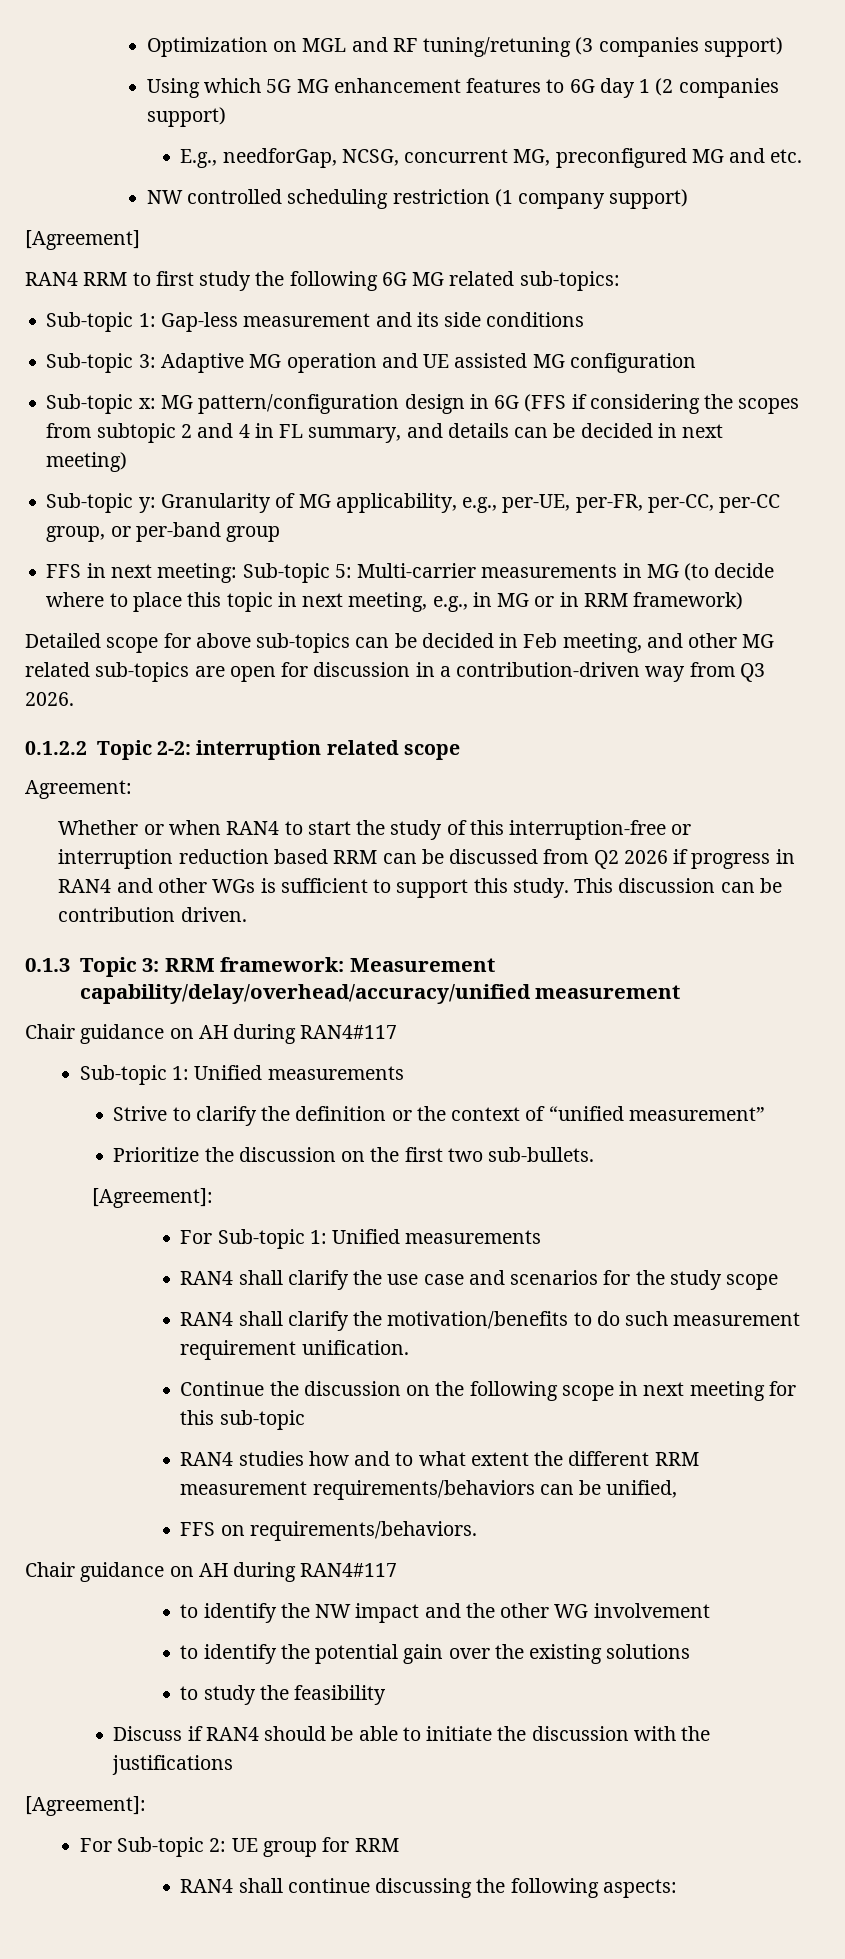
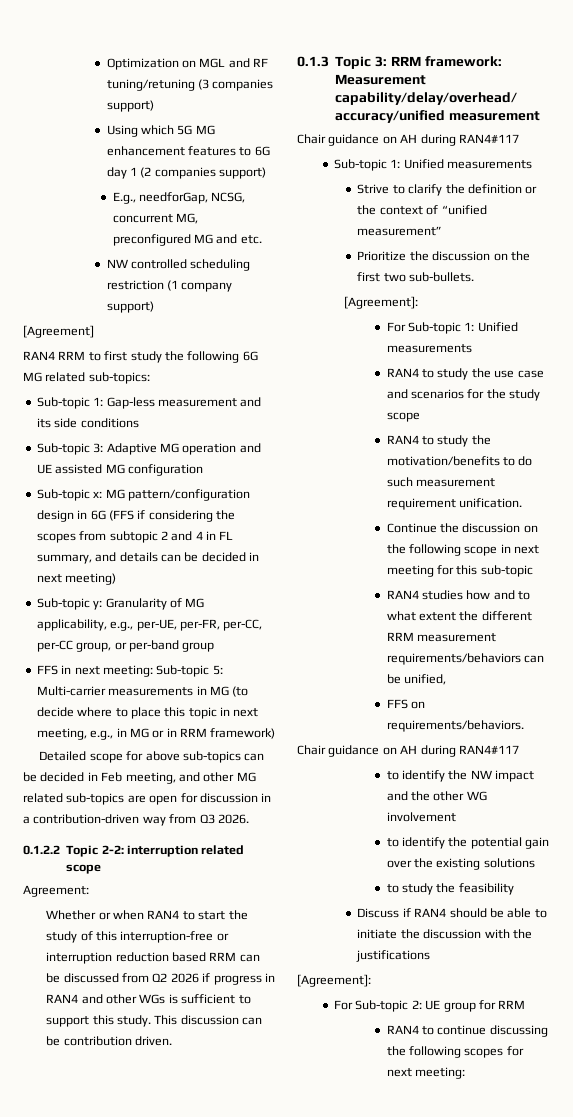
[238,1270,349,1290] shall clarify -> [422,368,469,380] to study
[238,1311,349,1331] shall clarify -> [422,435,469,447] to study
[238,1878,283,1893] shall -> [422,1026,435,1035] to
[602,1879,677,1898] aspects: -> [464,1046,524,1058] [386,1067,466,1079] scopes for next meeting:

